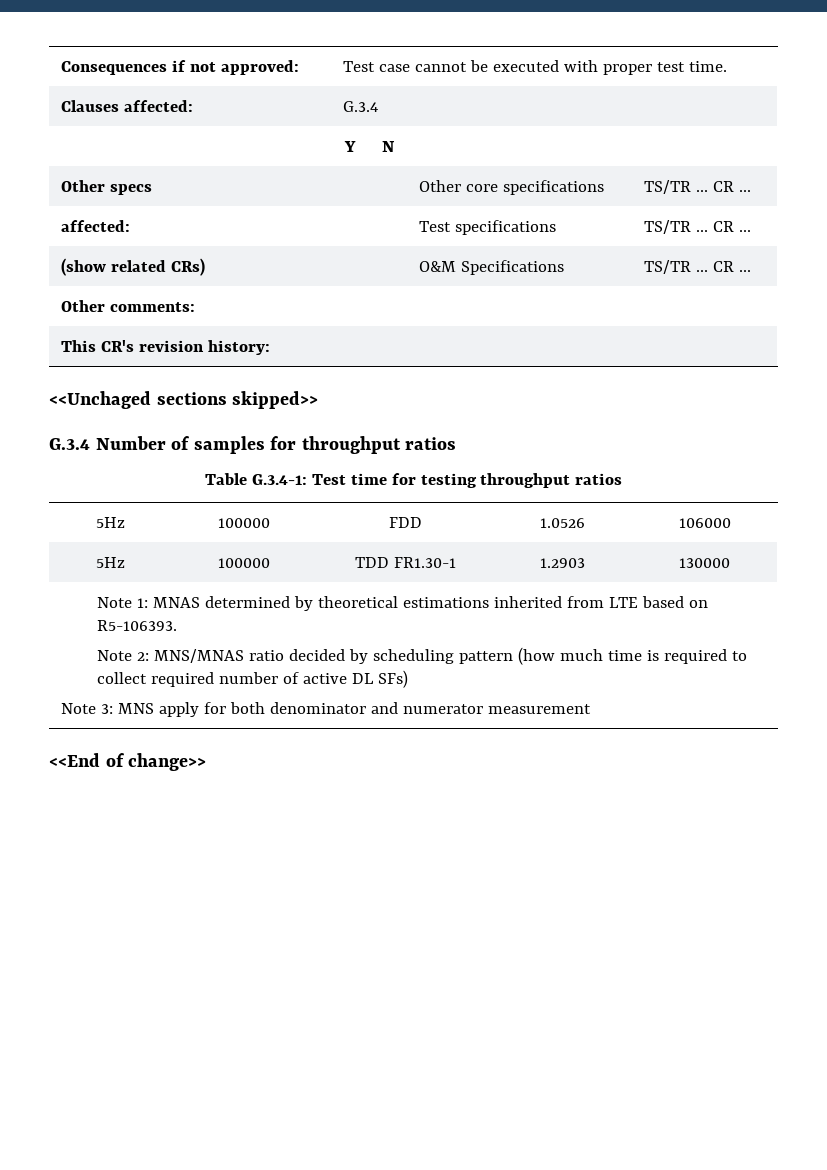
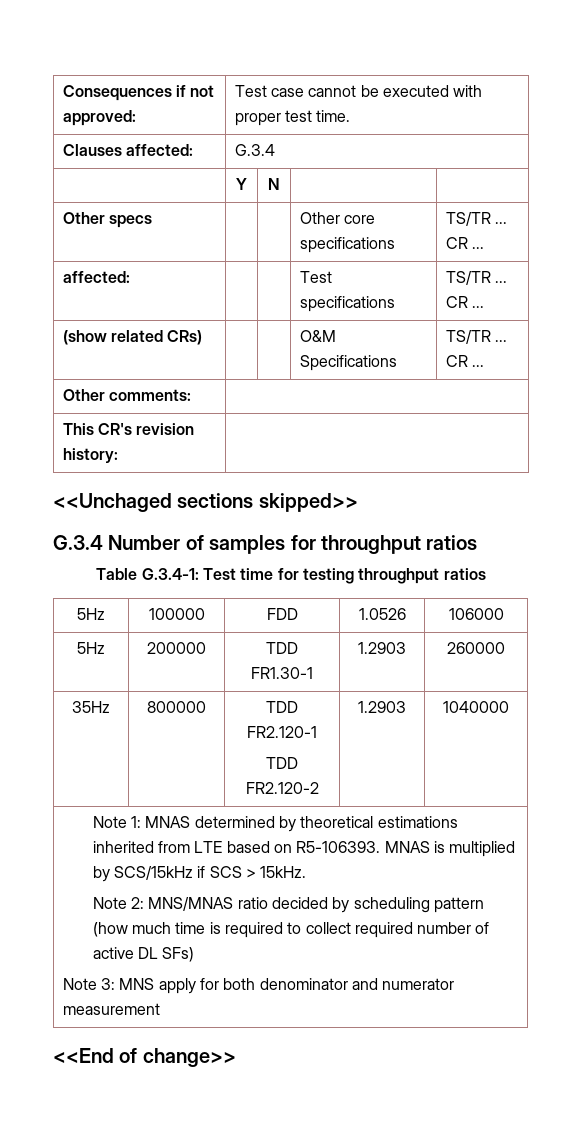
[217,558,270,568] 100000 -> [147,642,206,654] 200000
[679,558,730,568] 130000 -> [447,642,505,654] [72,701,110,713] [147,701,206,713] [266,701,298,713] [247,726,317,738] [266,757,298,769] [245,782,319,794] [358,701,406,713] [443,701,509,713] 260000 // 35Hz | 800000 | TDD FR2.120-1 // TDD FR2.120-2 | 1.2903 | 1040000
(177, 625) none -> [384,841,516,857] [92,866,307,882] MNAS is multiplied by SCS/15kHz if SCS > 15kHz.

